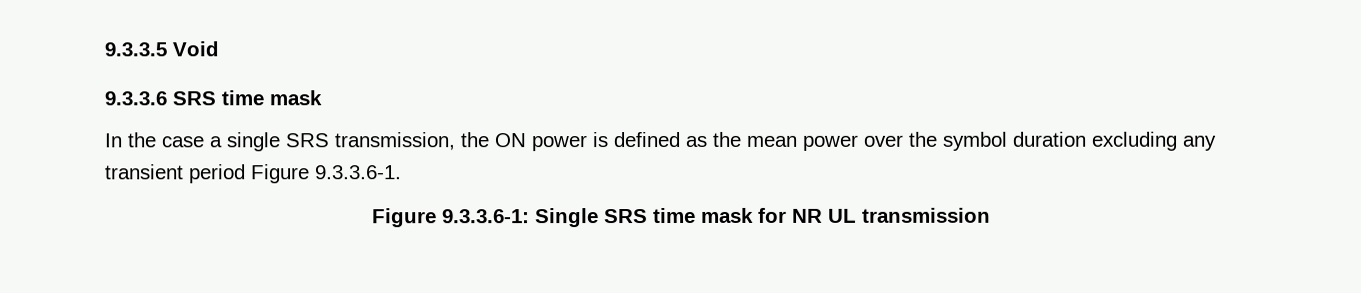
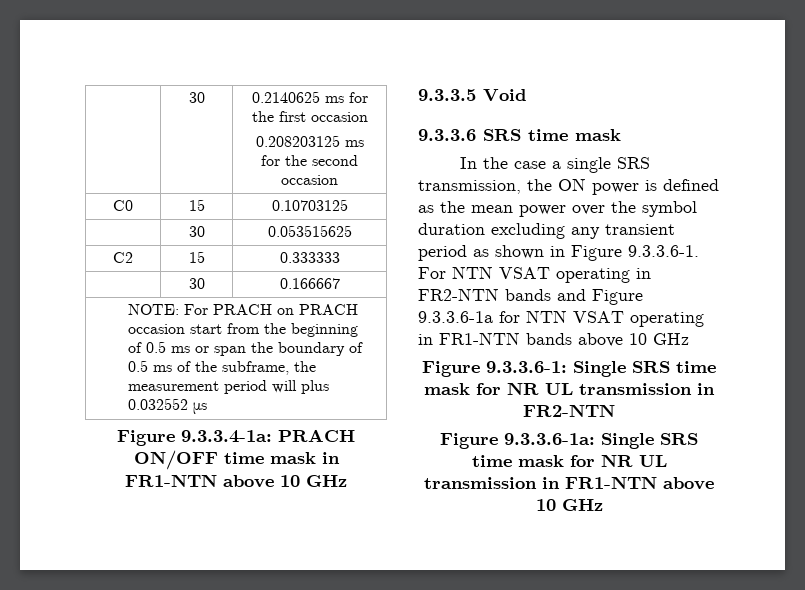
(104, 49) none -> [188,92,205,103] [251,91,368,103] [251,111,368,122] [255,135,364,147] [261,155,358,166] [281,175,338,185] [113,200,133,211] [188,199,205,211] [271,199,348,211] [188,226,205,237] [267,225,352,237] [113,252,133,263] [188,251,205,263] [279,252,340,263] [188,278,205,289] [279,278,340,289] [128,304,359,315] [128,323,359,337] [128,341,364,356] [128,360,317,375] [128,380,330,394] [128,398,208,415] [117,429,355,446] [133,450,340,470] [125,474,347,488] | 30 | 0.2140625 ms for the first occasion // 0.208203125 ms for the second occasion // C0 | 15 | 0.10703125 // | 30 | 0.053515625 // C2 | 15 | 0.333333 // | 30 | 0.166667 // NOTE: For PRACH on PRACH occasion start from the beginning of 0.5 ms or span the boundary of 0.5 ms of the subframe, the measurement period will plus 0.032552 μs // Figure 9.3.3.4-1a: PRACH ON/OFF time mask in FR1-NTN above 10 GHz //
(246, 174) none -> [473,245,565,259] as shown in
(402, 172) none -> [418,266,651,283] [418,288,643,305] [418,310,704,327] [418,332,689,347] For NTN VSAT operating in FR2-NTN bands and Figure 9.3.3.6-1a for NTN VSAT operating in FR1-NTN bands above 10 GHz
(991, 215) none -> [697,383,715,395] [523,404,615,417] [440,433,698,449] [471,454,667,467] [424,476,714,490] [535,499,603,511] in FR2-NTN // Figure 9.3.3.6-1a: Single SRS time mask for NR UL transmission in FR1-NTN above 10 GHz

